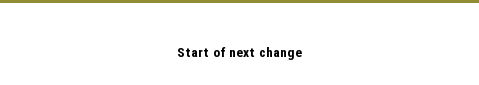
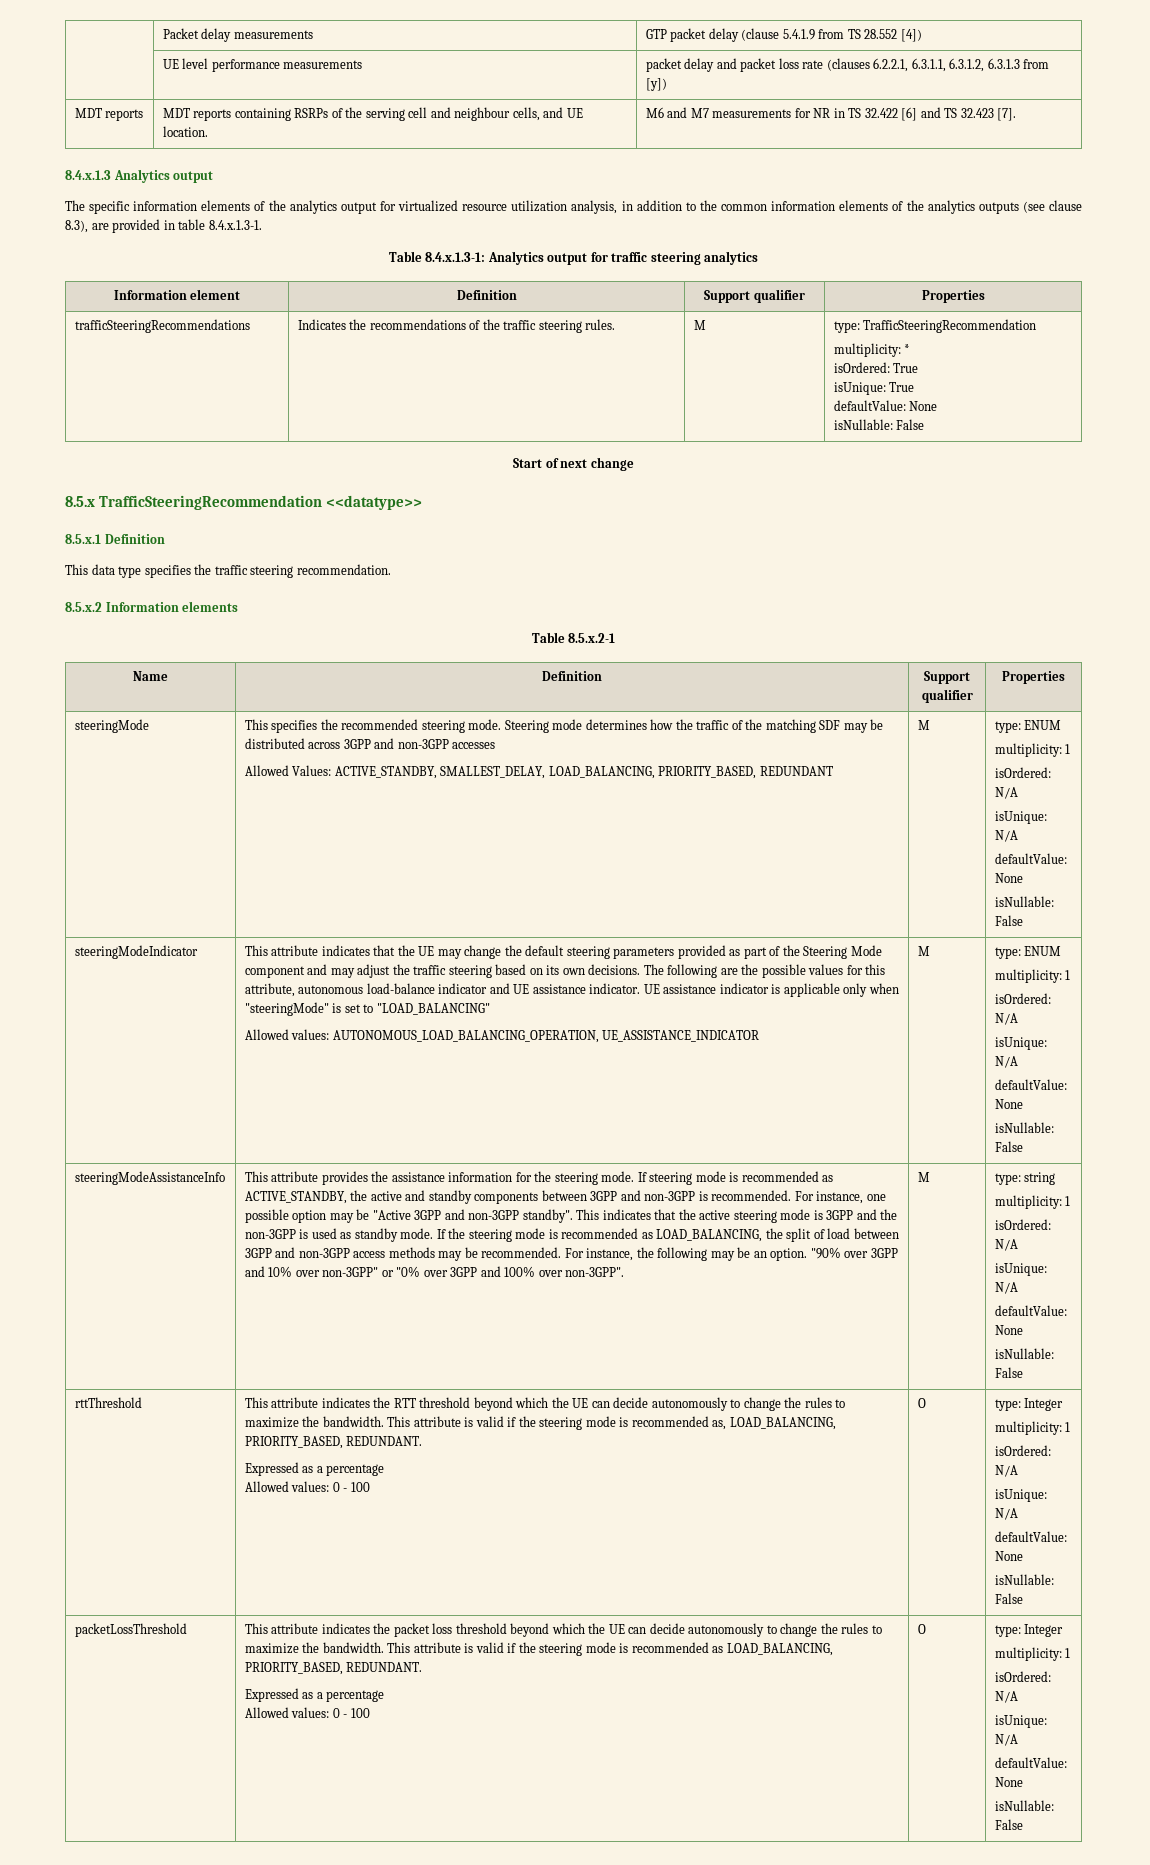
[177,47,302,60] Start of next change -> [162,28,313,42] [645,28,922,42] [162,58,363,72] [645,58,1050,72] [645,78,667,91] [74,108,144,121] [162,107,583,121] [162,126,208,137] [645,107,1017,121] [65,169,214,183] [65,200,1082,214] [65,219,262,233] [388,251,759,265] [113,289,241,300] [456,290,517,300] [704,289,805,303] [921,290,985,303] [74,319,250,333] [297,319,616,333] [693,320,706,330] [833,319,1037,333] [833,343,911,357] [833,362,919,373] [833,382,915,395] [833,400,938,411] [833,419,925,430] [513,457,634,471] [65,495,422,510] [65,534,165,544] [65,564,391,578] [65,601,239,612] [531,632,616,643] [133,671,168,681] [542,671,602,681] [924,671,970,684] [921,689,973,703] [1002,671,1065,684] [74,719,149,733] [244,719,884,733] [244,738,496,749] [244,765,833,779] [917,720,930,730] [994,720,1062,733] [994,743,1071,757] [994,767,1051,778] [994,787,1018,799] [994,811,1047,824] [994,830,1018,842] [994,853,1067,864] [994,873,1023,883] [994,896,1054,907] [994,915,1023,926] [74,945,198,959] [244,945,882,959] [244,964,886,978] [244,983,899,997] [244,1002,490,1016] [244,1029,760,1043] [917,946,930,956] [994,946,1062,959] [994,969,1071,983] [994,993,1051,1004] [994,1013,1018,1025] [994,1037,1047,1050] [994,1056,1018,1068] [994,1079,1067,1090] [994,1099,1023,1109] [994,1122,1054,1133] [994,1141,1023,1152] [74,1171,225,1185] [244,1171,834,1185] [244,1190,886,1204] [244,1209,898,1223] [244,1228,899,1242] [244,1247,898,1261] [244,1266,625,1277] [917,1172,930,1182] [994,1172,1056,1185] [994,1195,1071,1209] [994,1219,1051,1230] [994,1239,1018,1251] [994,1263,1047,1276] [994,1282,1018,1294] [994,1305,1067,1316] [994,1325,1023,1335] [994,1348,1054,1359] [994,1367,1023,1378] [74,1397,142,1408] [244,1397,846,1411] [244,1416,836,1430] [244,1436,423,1449] [244,1462,385,1476] [244,1481,370,1492] [917,1398,926,1408] [994,1398,1064,1411] [994,1421,1071,1435] [994,1445,1051,1456] [994,1465,1018,1477] [994,1489,1047,1502] [994,1508,1018,1520] [994,1531,1067,1542] [994,1551,1023,1561] [994,1574,1054,1585] [994,1593,1023,1604] [74,1623,187,1637] [244,1623,882,1637] [244,1642,833,1656] [244,1662,423,1675] [244,1688,385,1702] [244,1707,370,1718] [917,1624,926,1634] [994,1624,1064,1637] [994,1647,1071,1661] [994,1671,1051,1682] [994,1691,1018,1703] [994,1715,1047,1728] [994,1734,1018,1746] [994,1757,1067,1768] [994,1777,1023,1787] [994,1800,1054,1811] [994,1819,1023,1830] | Packet delay measurements | GTP packet delay (clause 5.4.1.9 from TS 28.552 [4]) // | UE level performance measurements | packet delay and packet loss rate (clauses 6.2.2.1, 6.3.1.1, 6.3.1.2, 6.3.1.3 from [y]) // MDT reports | MDT reports containing RSRPs of the serving cell and neighbour cells, and UE location. | M6 and M7 measurements for NR in TS 32.422 [6] and TS 32.423 [7]. // 8.4.x.1.3 Analytics output // The specific information elements of the analytics output for virtualized resource utilization analysis, in addition to the common information elements of the analytics outputs (see clause 8.3), are provided in table 8.4.x.1.3-1. // Table 8.4.x.1.3-1: Analytics output for traffic steering analytics // Information element | Definition | Support qualifier | Properties // trafficSteeringRecommendations | Indicates the recommendations of the traffic steering rules. | M | type: TrafficSteeringRecommendation // multiplicity: * // isOrdered: True // isUnique: True // defaultValue: None // isNullable: False // Start of next change // 8.5.x TrafficSteeringRecommendation <<datatype>> // 8.5.x.1 Definition // This data type specifies the traffic steering recommendation. // 8.5.x.2 Information elements // Table 8.5.x.2-1 // Name | Definition | Support qualifier | Properties // steeringMode | This specifies the recommended steering mode. Steering mode determines how the traffic of the matching SDF may be distributed across 3GPP and non-3GPP accesses // Allowed Values: ACTIVE_STANDBY, SMALLEST_DELAY, LOAD_BALANCING, PRIORITY_BASED, REDUNDANT | M | type: ENUM // multiplicity: 1 // isOrdered: N/A // isUnique: N/A // defaultValue: None // isNullable: False // steeringModeIndicator | This attribute indicates that the UE may change the default steering parameters provided as part of the Steering Mode component and may adjust the traffic steering based on its own decisions. The following are the possible values for this attribute, autonomous load-balance indicator and UE assistance indicator. UE assistance indicator is applicable only when "steeringMode" is set to "LOAD_BALANCING" // Allowed values: AUTONOMOUS_LOAD_BALANCING_OPERATION, UE_ASSISTANCE_INDICATOR | M | type: ENUM // multiplicity: 1 // isOrdered: N/A // isUnique: N/A // defaultValue: None // isNullable: False // steeringModeAssistanceInfo | This attribute provides the assistance information for the steering mode. If steering mode is recommended as ACTIVE_STANDBY, the active and standby components between 3GPP and non-3GPP is recommended. For instance, one possible option may be "Active 3GPP and non-3GPP standby". This indicates that the active steering mode is 3GPP and the non-3GPP is used as standby mode. If the steering mode is recommended as LOAD_BALANCING, the split of load between 3GPP and non-3GPP access methods may be recommended. For instance, the following may be an option. "90% over 3GPP and 10% over non-3GPP" or "0% over 3GPP and 100% over non-3GPP". | M | type: string // multiplicity: 1 // isOrdered: N/A // isUnique: N/A // defaultValue: None // isNullable: False // rttThreshold | This attribute indicates the RTT threshold beyond which the UE can decide autonomously to change the rules to maximize the bandwidth. This attribute is valid if the steering mode is recommended as, LOAD_BALANCING, PRIORITY_BASED, REDUNDANT. // Expressed as a percentage // Allowed values: 0 - 100 | O | type: Integer // multiplicity: 1 // isOrdered: N/A // isUnique: N/A // defaultValue: None // isNullable: False // packetLossThreshold | This attribute indicates the packet loss threshold beyond which the UE can decide autonomously to change the rules to maximize the bandwidth. This attribute is valid if the steering mode is recommended as LOAD_BALANCING, PRIORITY_BASED, REDUNDANT. // Expressed as a percentage // Allowed values: 0 - 100 | O | type: Integer // multiplicity: 1 // isOrdered: N/A // isUnique: N/A // defaultValue: None // isNullable: False

